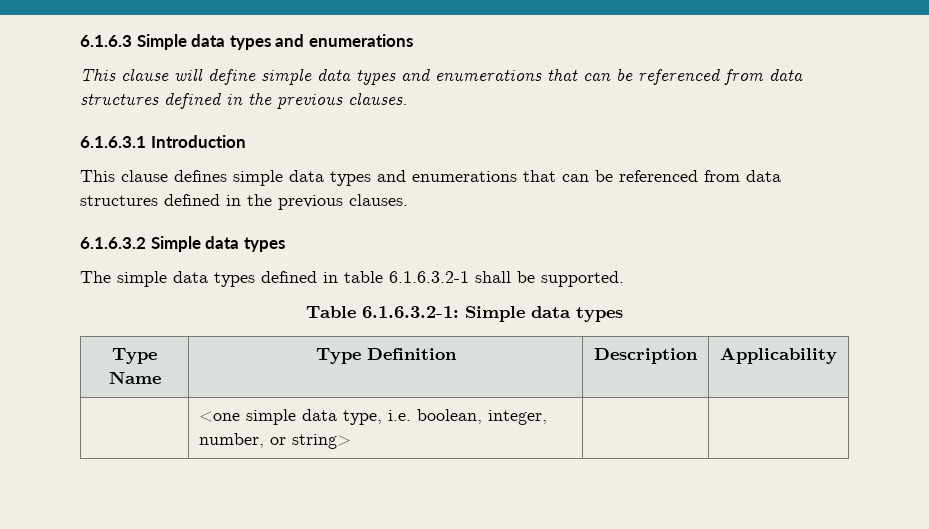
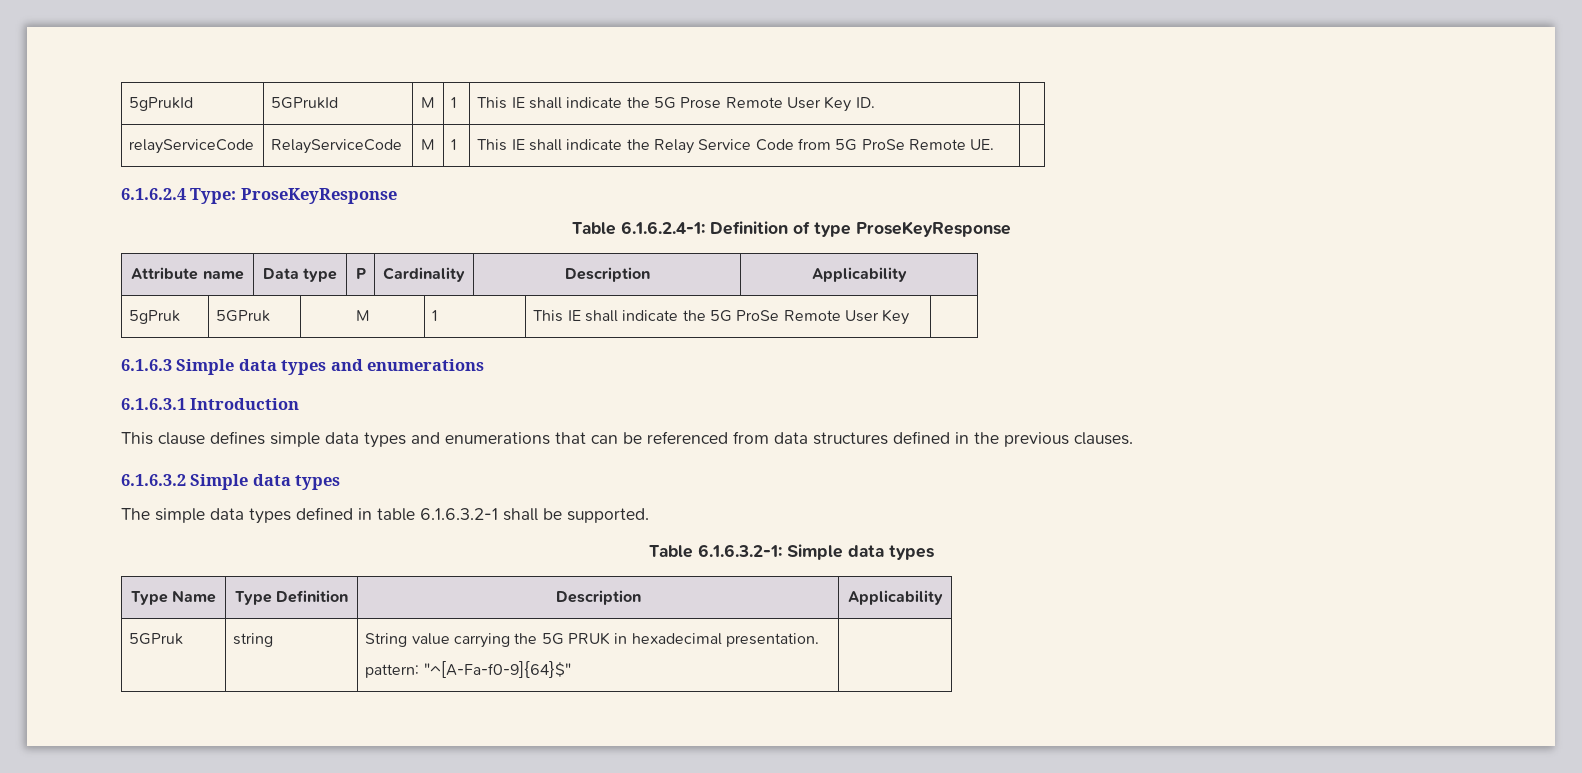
(80, 41) none -> [129,97,194,111] [271,97,339,109] [421,97,435,108] [451,97,457,108] [477,96,875,112] [129,139,255,154] [271,139,403,154] [421,139,435,150] [451,139,457,150] [477,138,995,154] [121,188,397,204] [571,221,1011,237] [131,267,244,280] [262,268,338,282] [355,268,366,279] [383,267,465,282] [564,267,650,282] [811,267,907,282] [129,310,181,324] [216,310,271,322] [355,310,370,321] [432,310,438,321] [533,309,910,325] 5gPrukId | 5GPrukId | M | 1 | This IE shall indicate the 5G Prose Remote User Key ID. | // relayServiceCode | RelayServiceCode | M | 1 | This IE shall indicate the Relay Service Code from 5G ProSe Remote UE. | // 6.1.6.2.4 Type: ProseKeyResponse // Table 6.1.6.2.4-1: Definition of type ProseKeyResponse // Attribute name | Data type | P | Cardinality | Description | Applicability // 5gPruk | 5GPruk | M | 1 | This IE shall indicate the 5G ProSe Remote User Key | //
[80,68,803,85] [80,92,408,109] // This clause will define simple data types and enumerations that can be referenced from data structures defined in the previous clauses. -> (485, 365) none
[198,409,547,425] [198,433,351,449] | <one simple data type, i.e. boolean, integer, number, or string> | -> [129,633,184,645] [233,633,274,647] [365,632,819,648] [365,661,571,678] 5GPruk | string | String value carrying the 5G PRUK in hexadecimal presentation. // pattern: "^[A-Fa-f0-9]{64}$"

